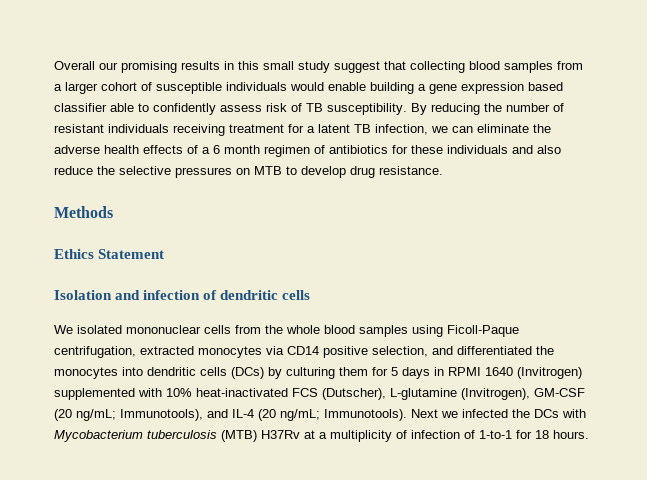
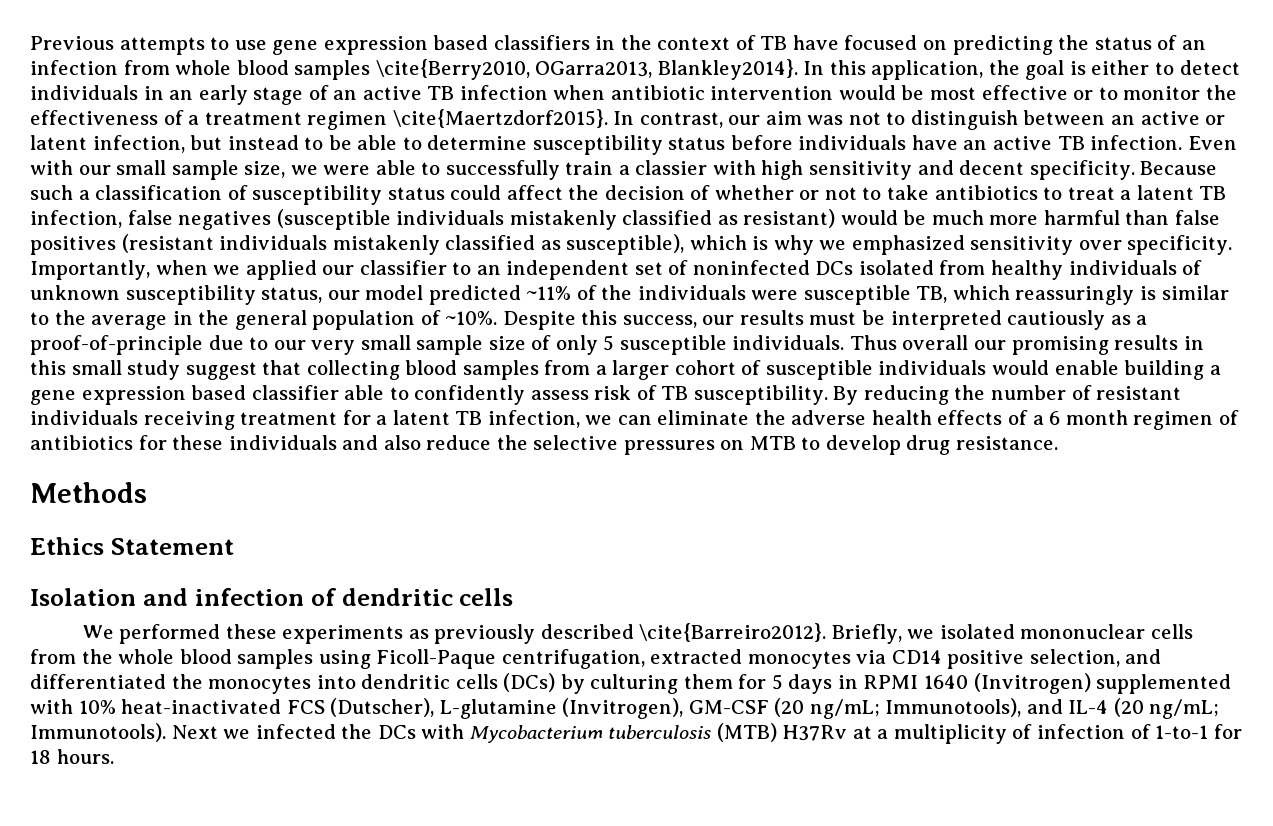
[54,61,95,70] Overall -> [30,35,1206,55] [30,59,1240,80] [30,85,1237,105] [30,109,1226,130] [30,135,1237,155] [30,160,1218,180] [30,185,1227,205] [30,209,1221,230] [30,234,1233,255] [30,260,1203,280] [30,285,1229,305] [30,310,1148,330] [30,335,969,355] Previous attempts to use gene expression based classifiers in the context of TB have focused on predicting the status of an infection from whole blood samples \cite{Berry2010, OGarra2013, Blankley2014}. In this application, the goal is either to detect individuals in an early stage of an active TB infection when antibiotic intervention would be most effective or to monitor the effectiveness of a treatment regimen \cite{Maertzdorf2015}. In contrast, our aim was not to distinguish between an active or latent infection, but instead to be able to determine susceptibility status before individuals have an active TB infection. Even with our small sample size, we were able to successfully train a classier with high sensitivity and decent specificity. Because such a classification of susceptibility status could affect the decision of whether or not to take antibiotics to treat a latent TB infection, false negatives (susceptible individuals mistakenly classified as resistant) would be much more harmful than false positives (resistant individuals mistakenly classified as susceptible), which is why we emphasized sensitivity over specificity. Importantly, when we applied our classifier to an independent set of noninfected DCs isolated from healthy individuals of unknown susceptibility status, our model predicted ~11% of the individuals were susceptible TB, which reassuringly is similar to the average in the general population of ~10%. Despite this success, our results must be interpreted cautiously as a proof-of-principle due to our very small sample size of only 5 susceptible individuals. Thus overall
(73, 329) none -> [119,623,935,644] performed these experiments as previously described \cite{Barreiro2012}. Briefly, we

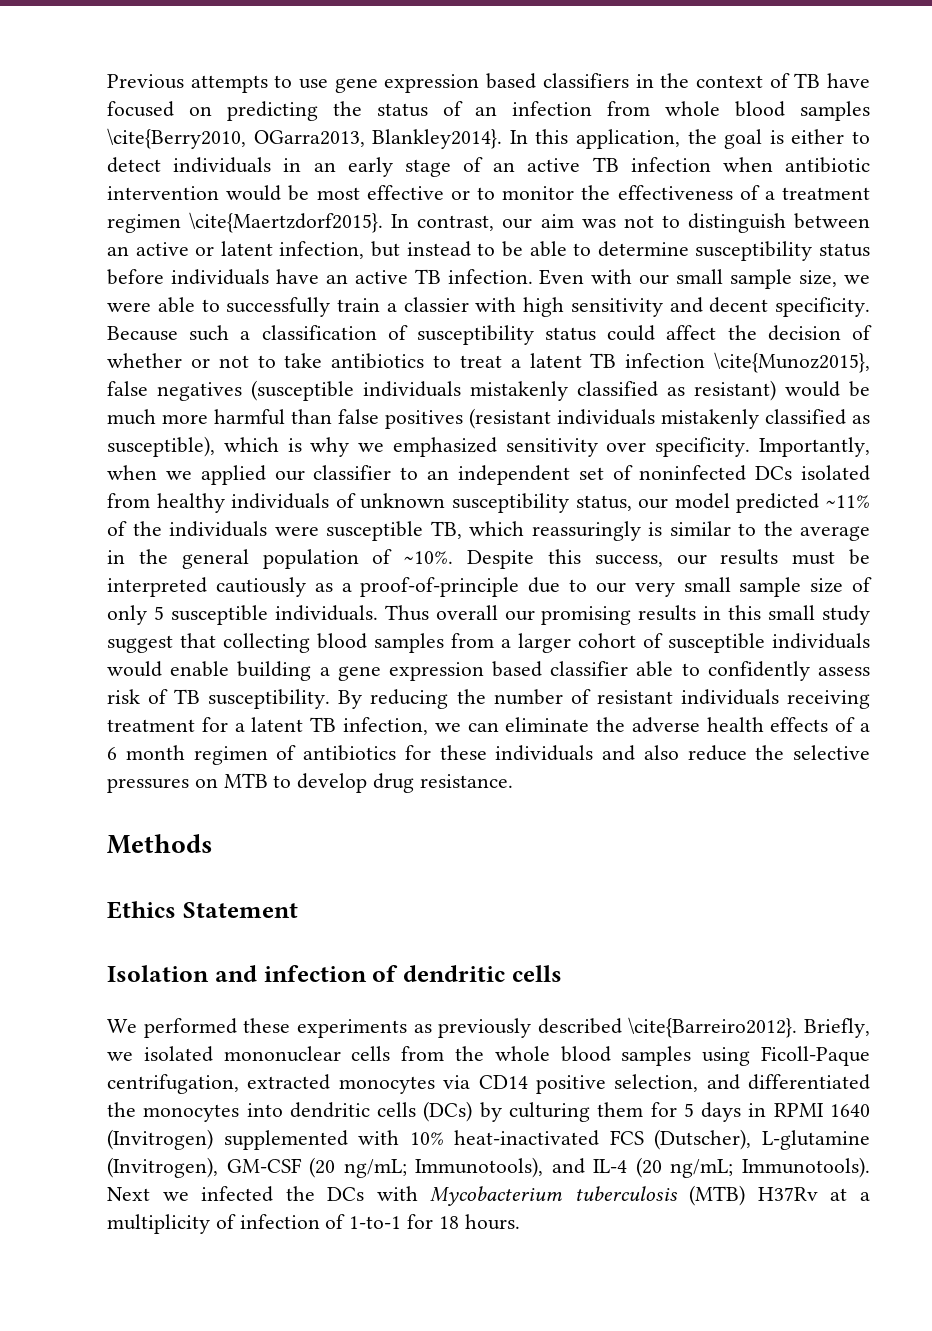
[30,210,122,228] infection, -> [625,352,870,373] infection \cite{Munoz2015},

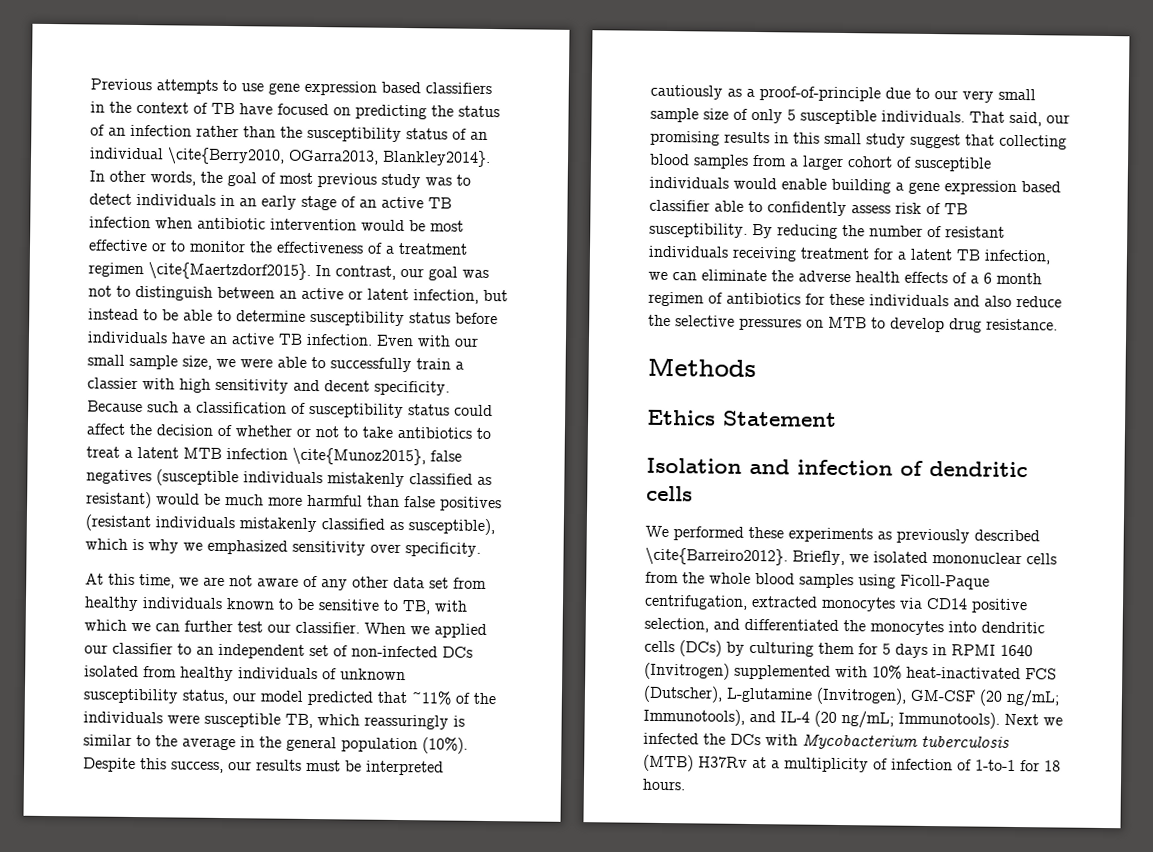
[607,101,870,121] [107,128,845,149] from whole blood samples \cite{Berry2010, OGarra2013, Blankley2014}. In this application, the goal is either -> [196,125,488,142] [90,147,491,168] [89,170,452,189] rather than the susceptibility status of an individual \cite{Berry2010, OGarra2013, Blankley2014}. In other words, the goal of most previous study was
[540,214,574,228] aim -> [428,266,458,281] goal
[590,353,617,368] TB -> [183,447,222,459] MTB
[759,437,870,457] [107,465,157,480] Importantly, when -> [85,573,487,591] [84,596,468,615] [84,619,406,635] // At this time, we are not aware of any other data set from healthy individuals known to be sensitive to TB, with which we can further test our classifier. When
[639,465,747,481] noninfected -> [351,645,438,658] non-infected
(820, 503) none -> [377,691,407,704] that
[372,549,454,564] of ~10%. -> [422,737,468,754] (10%).
[384,605,498,621] Thus overall -> [969,111,1042,127] That said,

